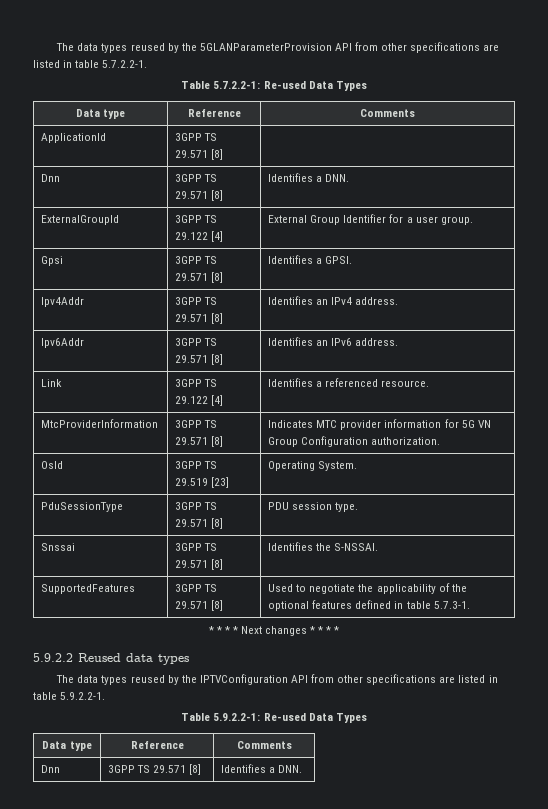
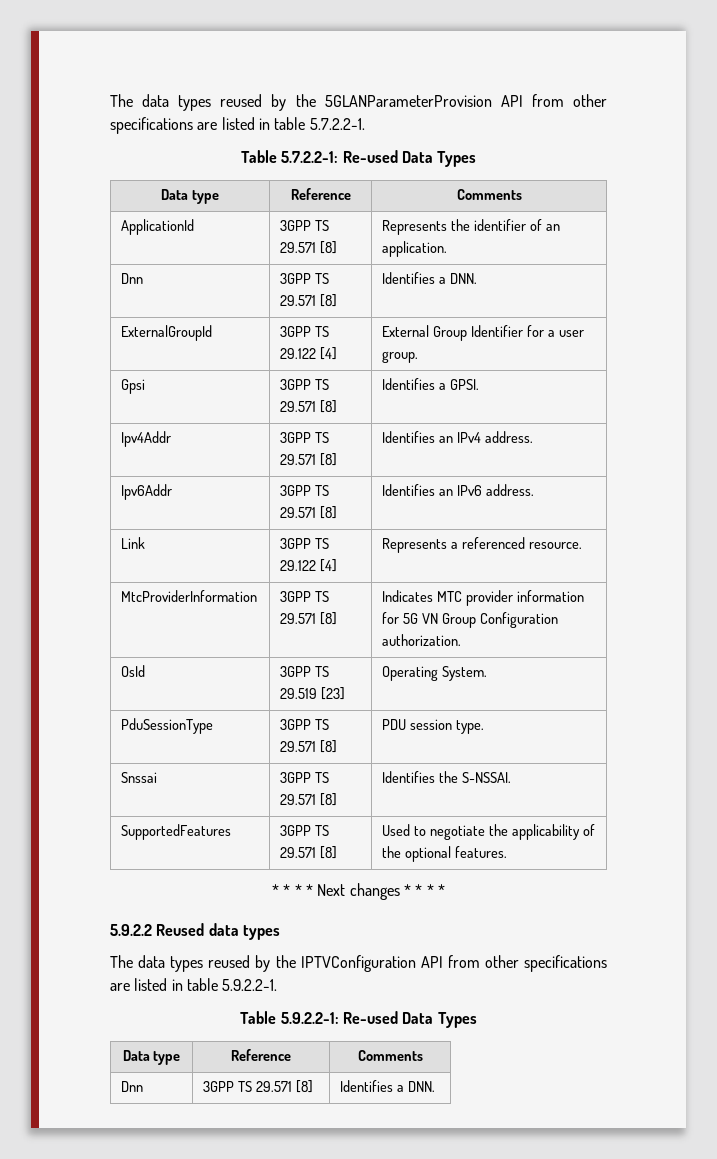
(224, 154) none -> [382,219,560,235] [382,241,448,257] Represents the identifier of an application.
[268,378,314,387] Identifies -> [382,538,448,553] Represents
[312,600,470,609] features defined in table 5.7.3-1. -> [455,846,508,858] features.

